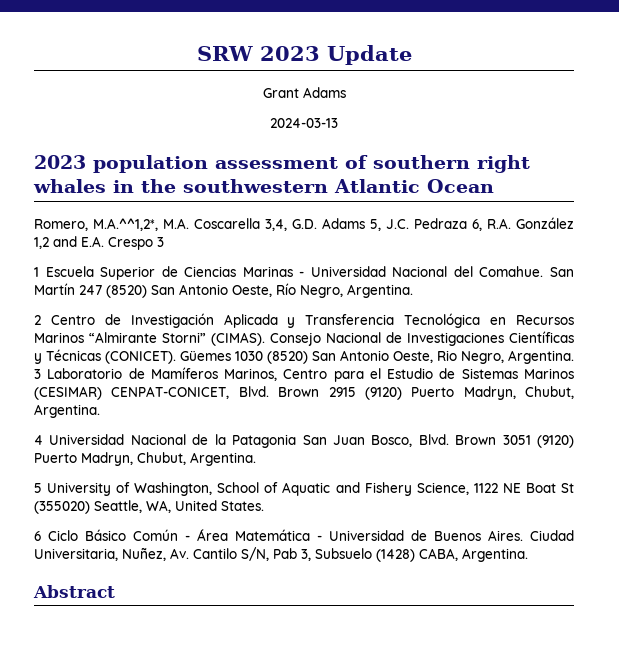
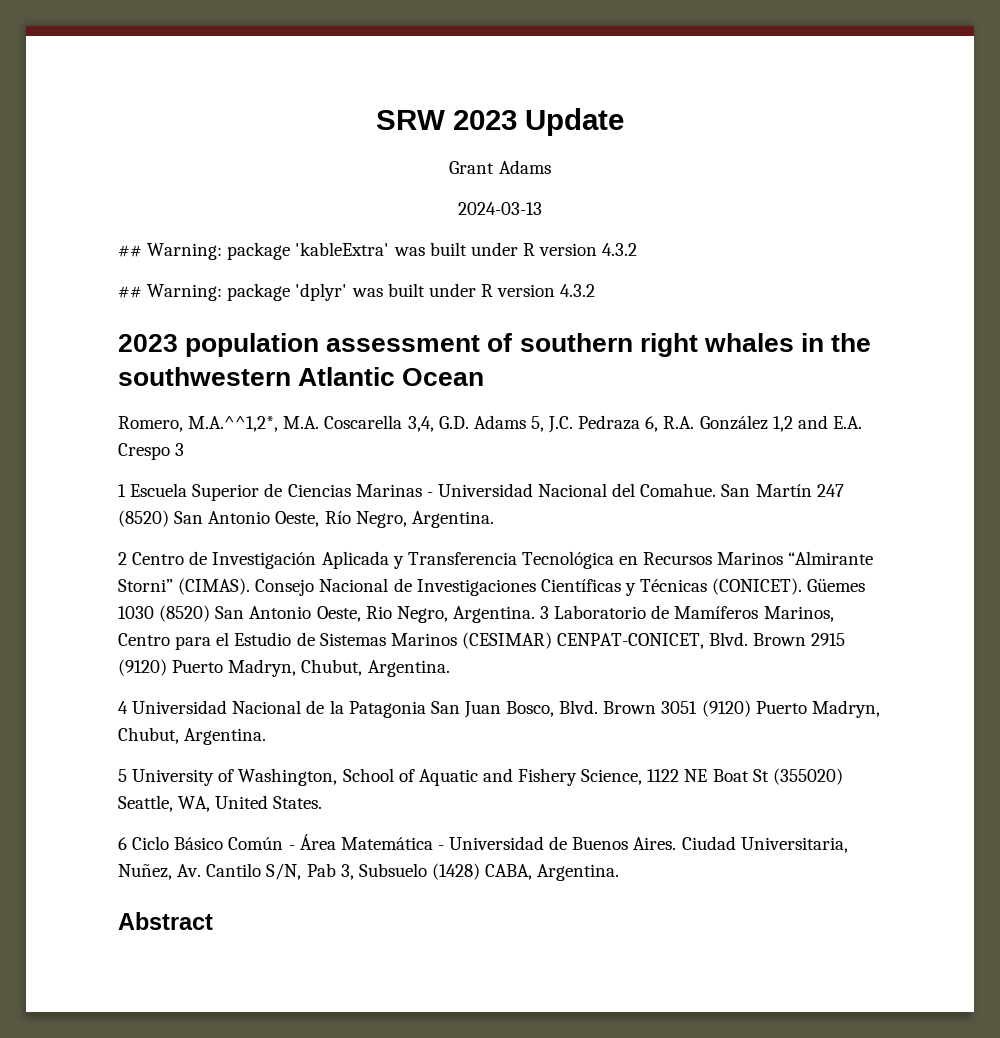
(338, 123) none -> [118,242,638,260] [118,283,596,301] // ## Warning: package 'kableExtra' was built under R version 4.3.2 // ## Warning: package 'dplyr' was built under R version 4.3.2

